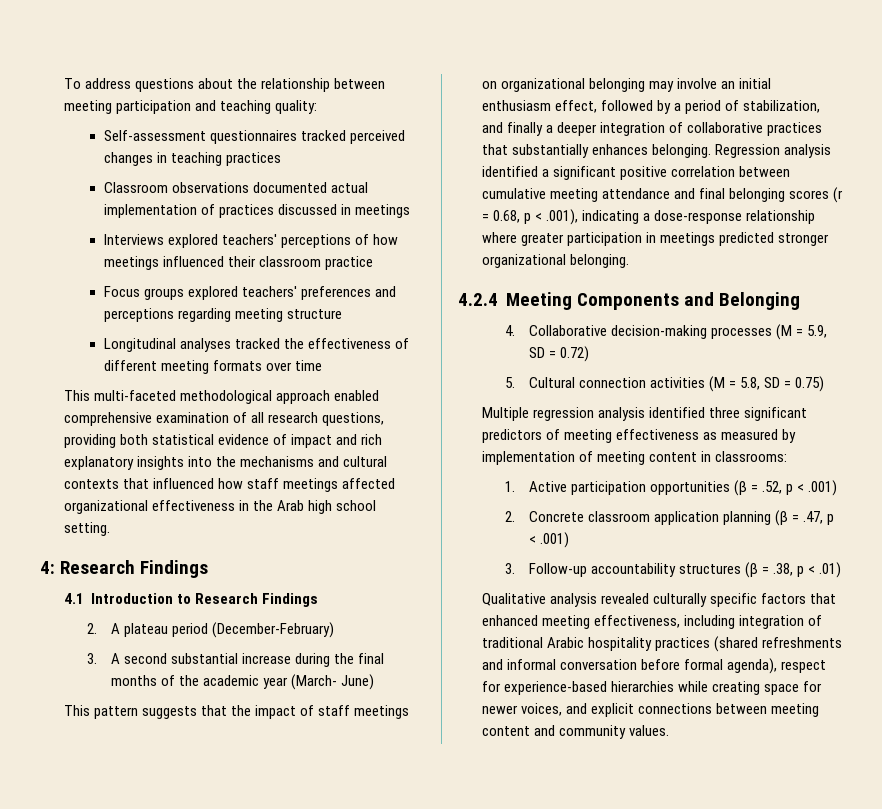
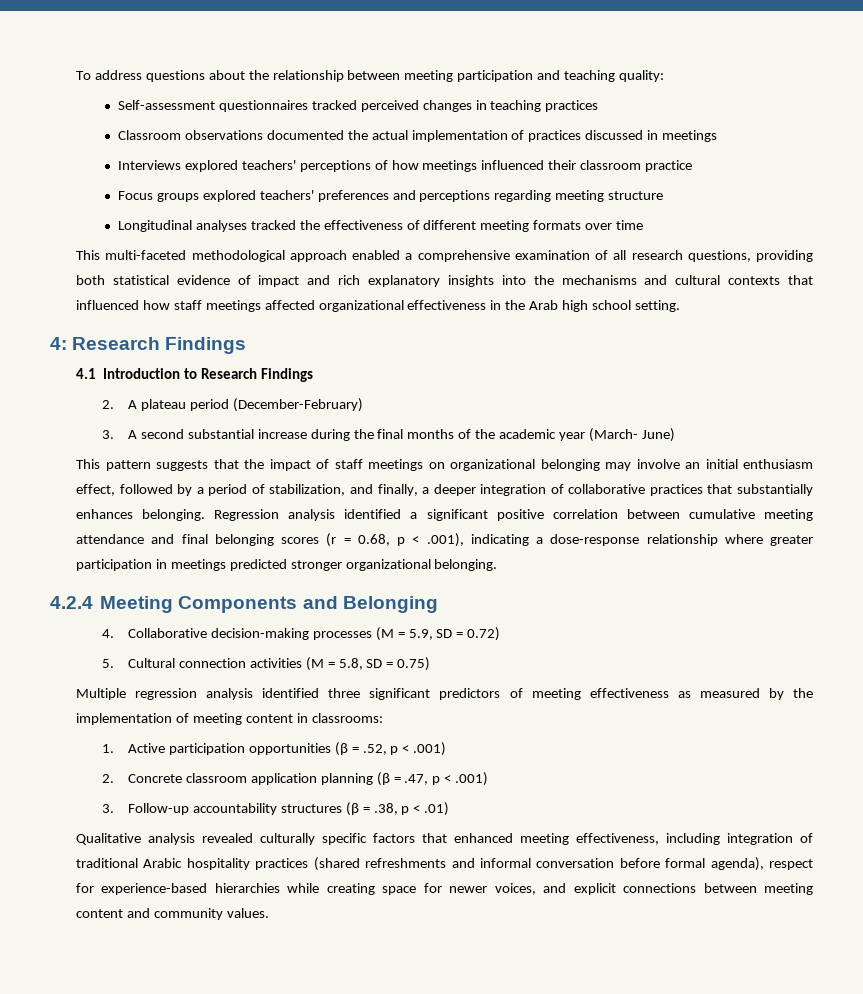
(327, 187) none -> [347,130,368,140] the
(379, 395) none -> [405,253,413,260] a
[506,122,543,136] finally -> [377,484,418,496] finally,
(796, 436) none -> [792,688,813,698] the

